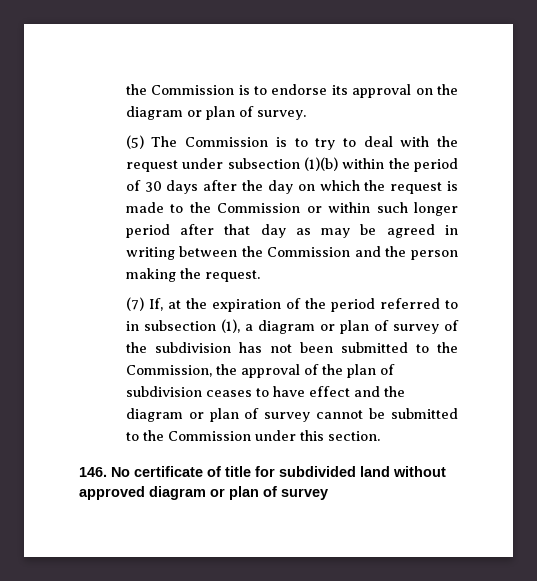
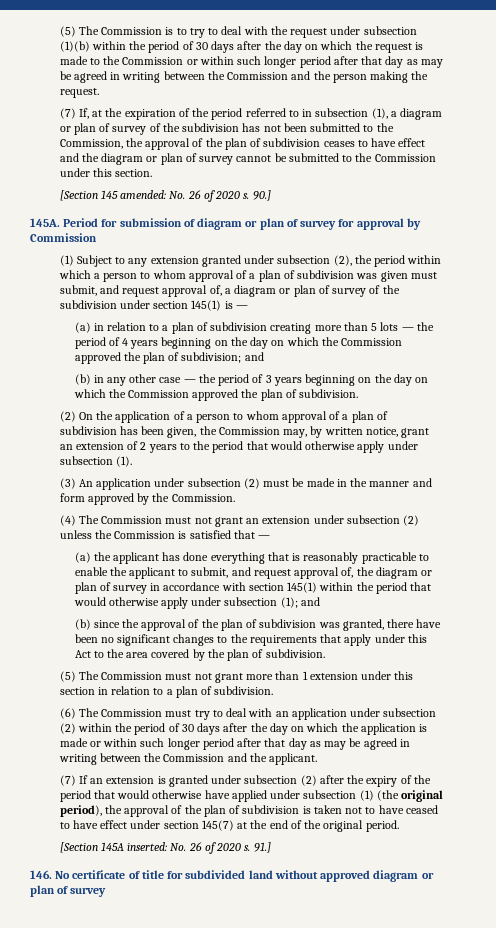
[125,84,458,98] [125,106,306,120] the Commission is to endorse its approval on the diagram or plan of survey. // -> (59, 31) none
(380, 436) none -> [59,190,271,202] [30,218,421,230] [30,233,97,242] [59,255,442,267] [58,270,437,282] [59,285,400,297] [59,300,248,311] [74,322,434,334] [74,337,403,349] [74,352,264,364] [74,374,429,386] [73,389,359,401] [59,411,388,423] [59,426,430,438] [59,441,418,453] [59,456,132,467] [59,478,432,490] [59,493,235,505] [59,515,420,527] [59,530,271,539] [74,552,429,564] [74,567,433,579] [74,582,432,594] [73,597,320,609] [74,619,442,631] [74,634,427,646] [74,649,325,661] [59,671,414,683] [59,686,274,698] [59,708,437,720] [59,723,428,735] [59,738,410,750] [58,753,318,765] [59,775,431,787] [59,790,444,802] [59,805,438,817] [59,820,399,832] [59,842,271,854] // [Section 145 amended: No. 26 of 2020 s. 90.] // 145A. Period for submission of diagram or plan of survey for approval by Commission // (1) Subject to any extension granted under subsection (2), the period within which a person to whom approval of a plan of subdivision was given must submit, and request approval of, a diagram or plan of survey of the subdivision under section 145(1) is — // (a) in relation to a plan of subdivision creating more than 5 lots — the period of 4 years beginning on the day on which the Commission approved the plan of subdivision; and // (b) in any other case — the period of 3 years beginning on the day on which the Commission approved the plan of subdivision. // (2) On the application of a person to whom approval of a plan of subdivision has been given, the Commission may, by written notice, grant an extension of 2 years to the period that would otherwise apply under subsection (1). // (3) An application under subsection (2) must be made in the manner and form approved by the Commission. // (4) The Commission must not grant an extension under subsection (2) unless the Commission is satisfied that — // (a) the applicant has done everything that is reasonably practicable to enable the applicant to submit, and request approval of, the diagram or plan of survey in accordance with section 145(1) within the period that would otherwise apply under subsection (1); and // (b) since the approval of the plan of subdivision was granted, there have been no significant changes to the requirements that apply under this Act to the area covered by the plan of subdivision. // (5) The Commission must not grant more than 1 extension under this section in relation to a plan of subdivision. // (6) The Commission must try to deal with an application under subsection (2) within the period of 30 days after the day on which the application is made or within such longer period after that day as may be agreed in writing between the Commission and the applicant. // (7) If an extension is granted under subsection (2) after the expiry of the period that would otherwise have applied under subsection (1) (the original period), the approval of the plan of subdivision is taken not to have ceased to have effect under section 145(7) at the end of the original period. // [Section 145A inserted: No. 26 of 2020 s. 91.]

